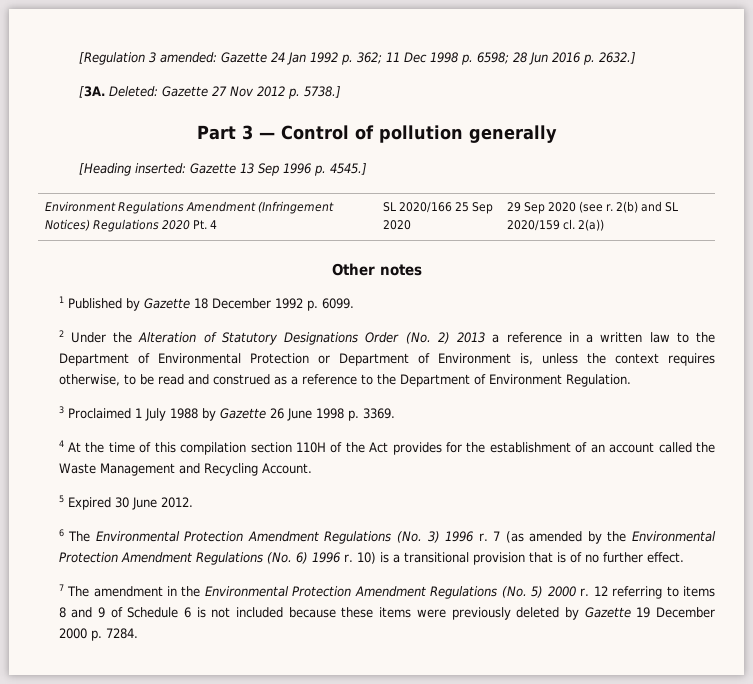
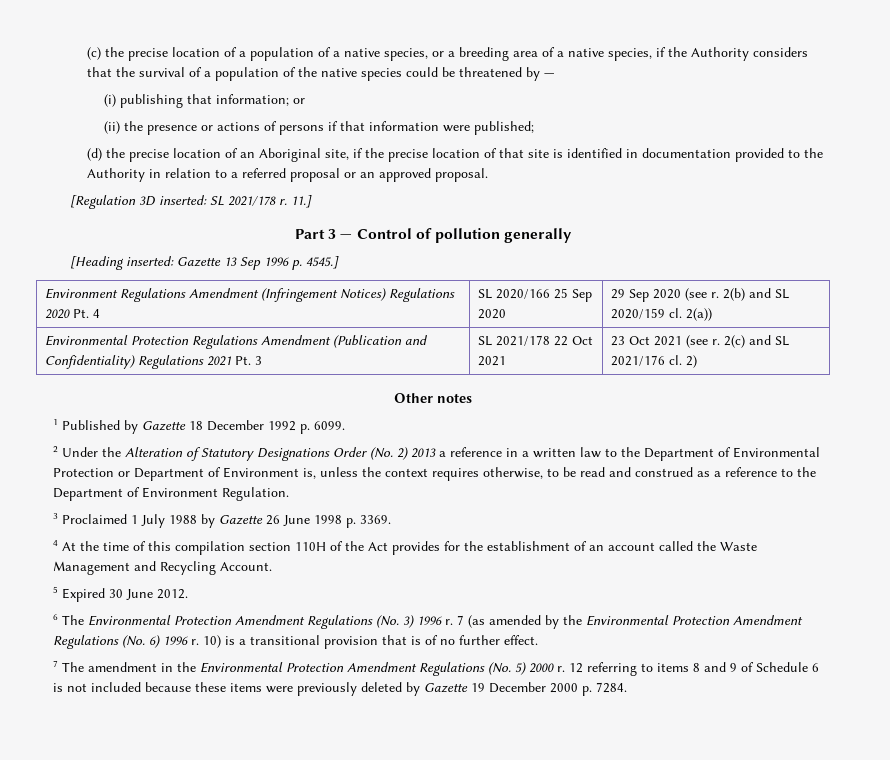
[79,52,637,65] [79,86,342,99] [Regulation 3 amended: Gazette 24 Jan 1992 p. 362; 11 Dec 1998 p. 6598; 28 Jun 2016 p. 2632.] // [3A. Deleted: Gazette 27 Nov 2012 p. 5738.] -> [87,47,809,61] [87,67,555,81] [104,94,306,108] [104,121,535,135] [87,148,824,162] [87,168,489,182] [70,195,313,209] (c) the precise location of a population of a native species, or a breeding area of a native species, if the Authority considers that the survival of a population of the native species could be threatened by — // (i) publishing that information; or // (ii) the presence or actions of persons if that information were published; // (d) the precise location of an Aboriginal site, if the precise location of that site is identified in documentation provided to the Authority in relation to a referred proposal or an approved proposal. // [Regulation 3D inserted: SL 2021/178 r. 11.]
(604, 225) none -> [44,335,428,349] [44,355,262,369] [477,335,593,346] [477,356,506,366] [610,335,789,348] [610,355,697,368] // Environmental Protection Regulations Amendment (Publication and Confidentiality) Regulations 2021 Pt. 3 | SL 2021/178 22 Oct 2021 | 23 Oct 2021 (see r. 2(c) and SL 2021/176 cl. 2)

